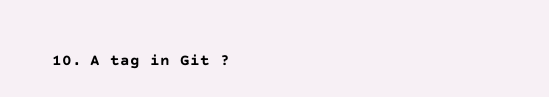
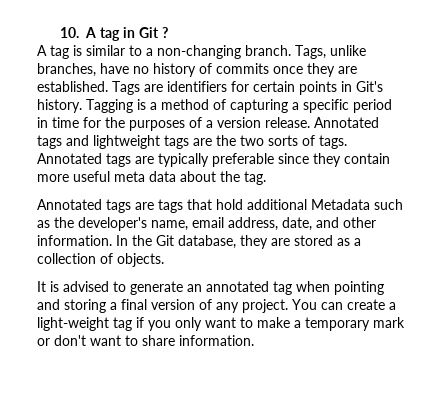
(231, 60) none -> [37,45,366,59] [37,63,357,77] [37,81,383,95] [37,99,392,113] [37,117,379,131] [37,135,347,149] [37,153,390,167] [37,171,266,185] [37,199,403,213] [37,217,376,231] [37,235,361,249] [37,253,164,267] [37,281,384,295] [37,299,396,313] [37,317,405,331] [37,335,254,346] // A tag is similar to a non-changing branch. Tags, unlike branches, have no history of commits once they are established. Tags are identifiers for certain points in Git's history. Tagging is a method of capturing a specific period in time for the purposes of a version release. Annotated tags and lightweight tags are the two sorts of tags. Annotated tags are typically preferable since they contain more useful meta data about the tag. // Annotated tags are tags that hold additional Metadata such as the developer's name, email address, date, and other information. In the Git database, they are stored as a collection of objects. // It is advised to generate an annotated tag when pointing and storing a final version of any project. You can create a light-weight tag if you only want to make a temporary mark or don't want to share information.

